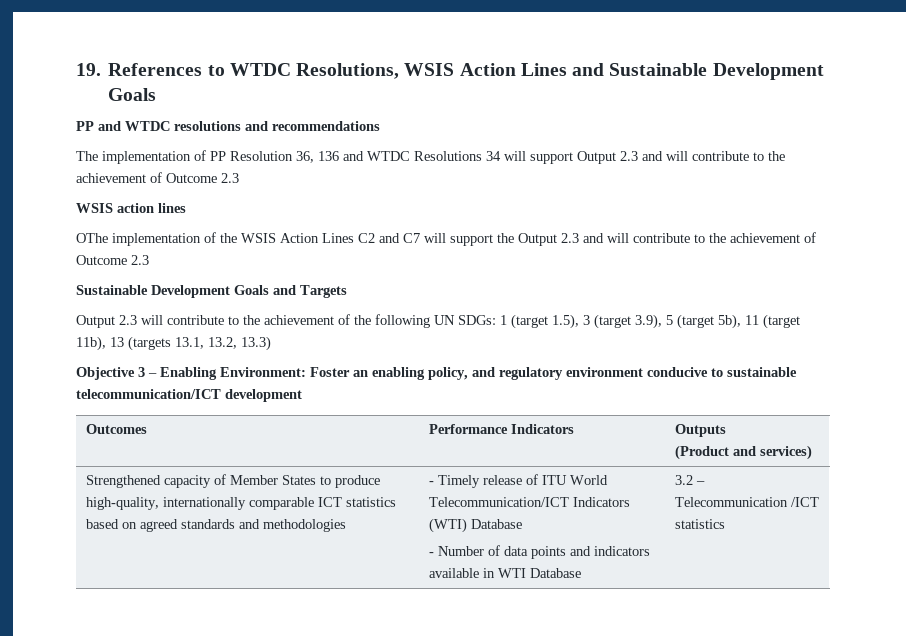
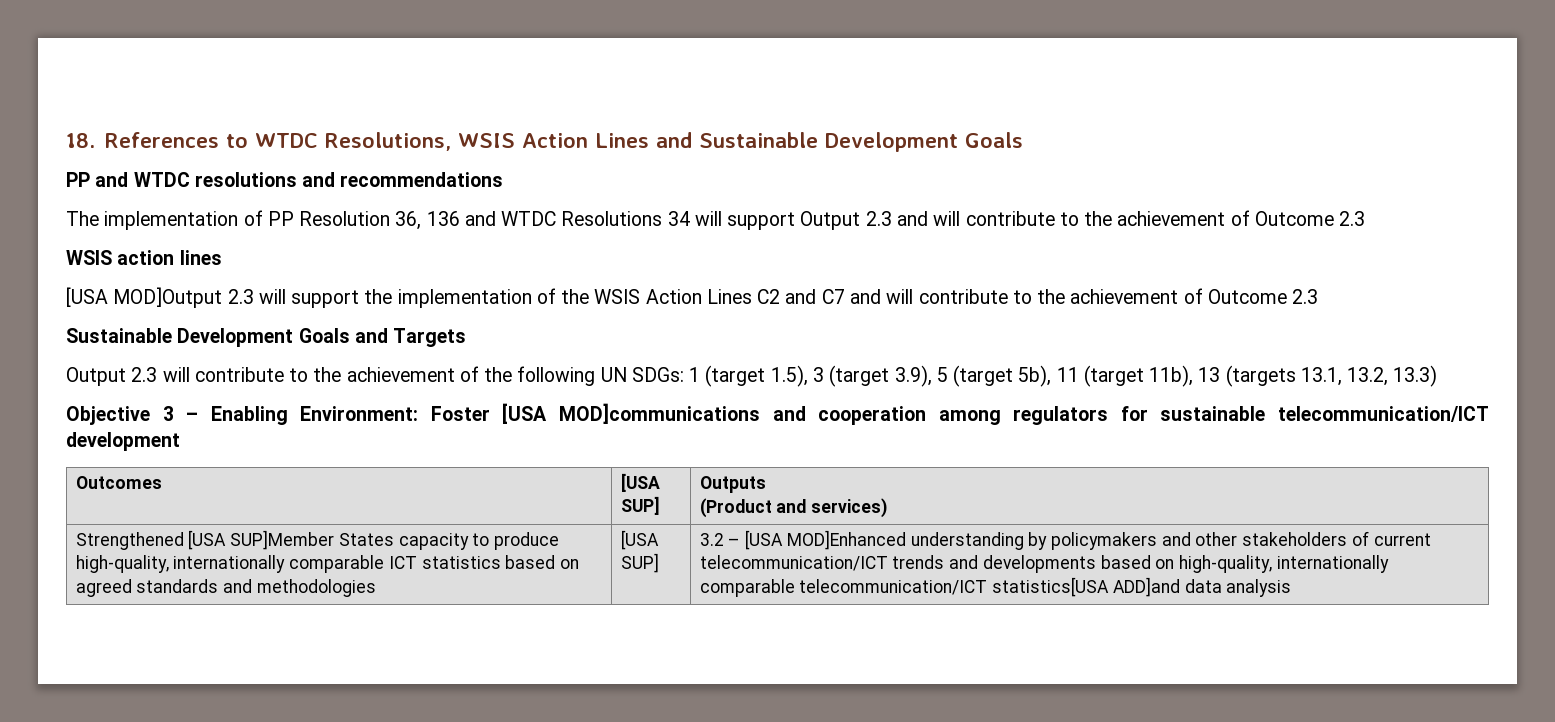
[76,63,101,76] 19. -> [66,133,95,148] 18.
[76,233,108,243] OThe -> [66,287,393,308] [USA MOD]Output 2.3 will support the
[424,233,579,246] will support the Output 2.3 -> (845, 296) none
[353,367,723,380] an enabling policy, and regulatory environment conducive to -> [502,403,1148,425] [USA MOD]communications and cooperation among regulators for
[429,424,575,434] Performance Indicators -> [620,473,660,492] [620,496,660,515] [USA SUP]
[164,474,317,488] capacity of Member States -> [188,530,469,550] [USA SUP]Member States capacity
[429,474,609,488] [429,497,631,507] [429,518,523,533] [429,545,651,559] [429,568,582,578] [675,475,706,485] [675,497,820,507] [675,519,726,529] - Timely release of ITU World Telecommunication/ICT Indicators (WTI) Database // - Number of data points and indicators available in WTI Database | 3.2 – Telecommunication /ICT statistics -> [620,530,659,550] [620,553,659,573] [699,530,1431,550] [699,555,1389,573] [699,577,1292,597] [USA SUP] | 3.2 – [USA MOD]Enhanced understanding by policymakers and other stakeholders of current telecommunication/ICT trends and developments based on high-quality, internationally comparable telecommunication/ICT statistics[USA ADD]and data analysis

